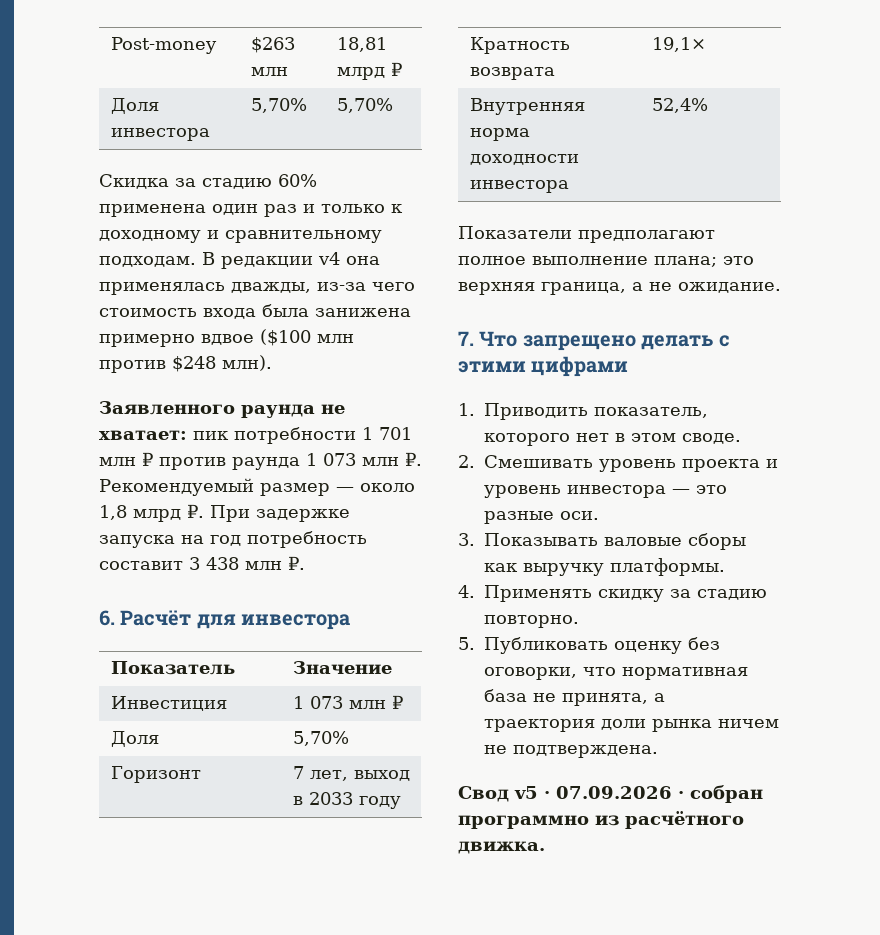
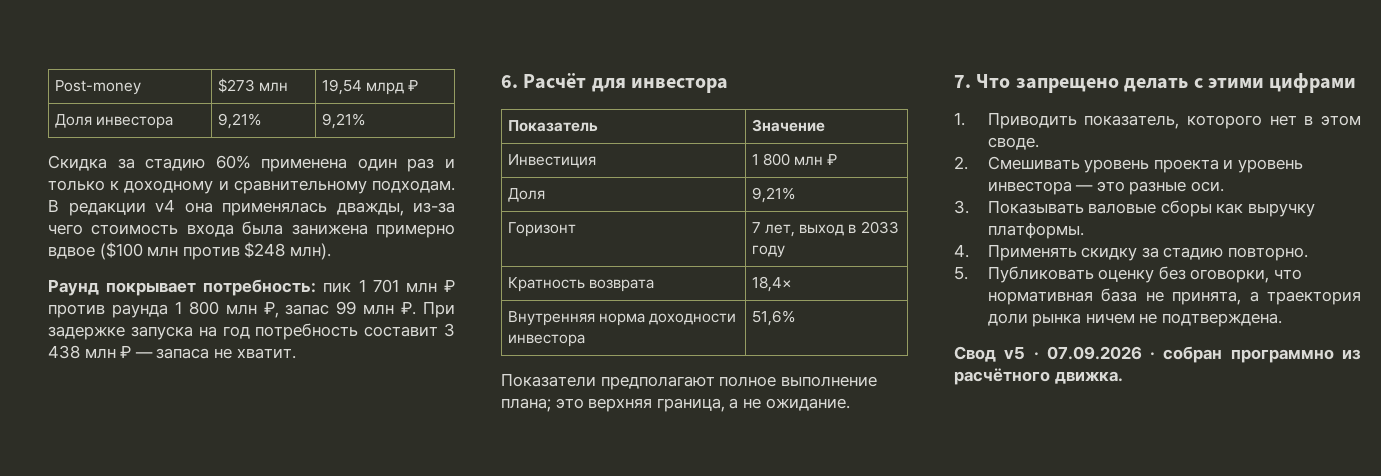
[250,37,295,53] $263 -> [217,78,255,93] $273
[336,37,387,52] 18,81 -> [321,79,362,95] 19,54
[250,98,307,113] [336,98,393,113] 5,70% | 5,70% -> [217,113,261,129] [321,113,365,129] 9,21% | 9,21%
[99,401,345,418] [99,427,356,444] Заявленного раунда не хватает: пик потребности -> [48,279,352,296] Раунд покрывает потребность: пик
[323,452,422,466] [99,478,415,496] [99,505,181,522] 073 млн ₽. Рекомендуемый размер — около 1,8 млрд -> [188,301,395,318] 800 млн ₽, запас 99 млн
[288,556,305,570] ₽. -> [120,345,296,359] ₽ — запаса не хватит.
[309,696,343,709] 073 -> [762,153,790,166] 800
[292,731,349,746] 5,70% -> [751,187,795,203] 9,21%
[651,37,706,52] 19,1× -> [751,276,792,292] 18,4×
[651,98,708,113] 52,4% -> [751,310,795,326] 51,6%

